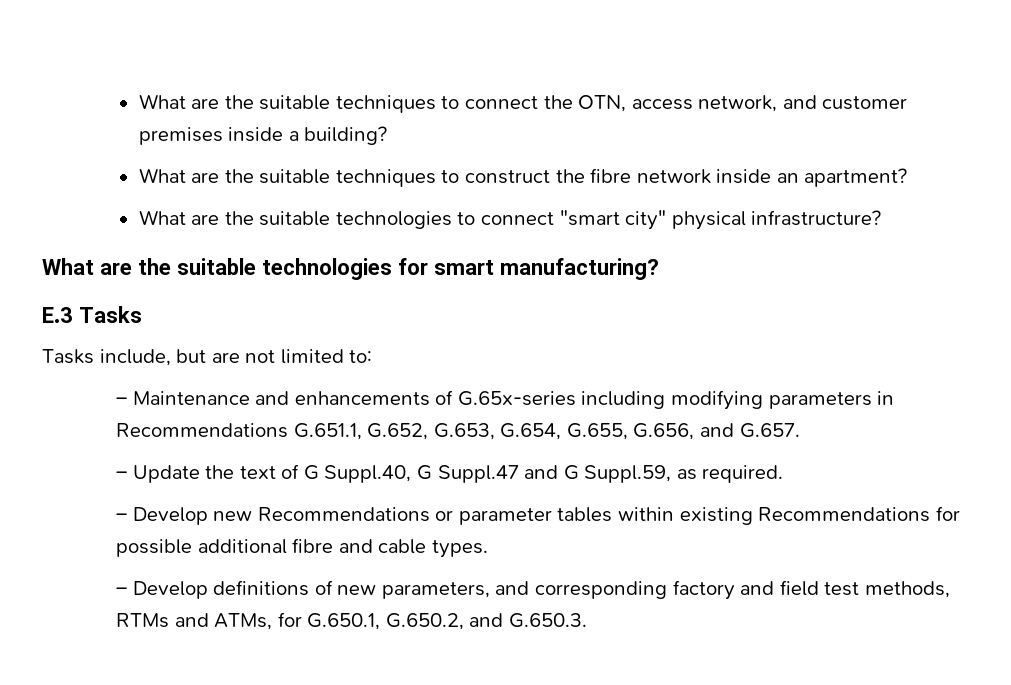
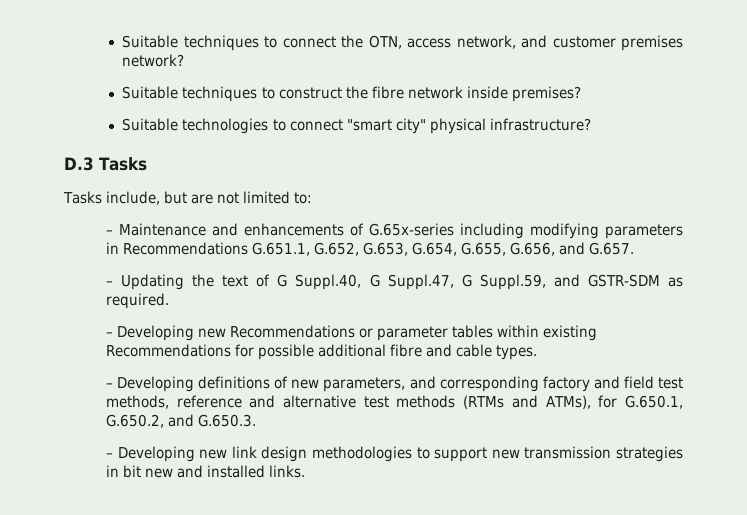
[138,94,331,110] What are the suitable -> [122,35,179,48] Suitable
[228,126,388,145] [138,168,331,184] inside a building? // What are the suitable -> [122,54,185,67] [122,86,179,99] network? // Suitable
[776,168,908,187] [138,210,331,226] an apartment? // What are the suitable -> [511,86,581,102] [122,118,179,131] premises? // Suitable
[42,258,659,280] [42,307,73,323] What are the suitable technologies for smart manufacturing? // E.3 -> [64,157,94,171] D.3
[132,465,200,483] Update -> [121,274,185,290] Updating
[437,465,672,483] Suppl.47 and G Suppl.59, -> [387,274,660,290] Suppl.47, G Suppl.59, and GSTR-SDM
[132,507,208,525] Develop -> [116,325,194,341] Developing
[132,581,208,599] Develop -> [117,376,195,392] Developing
[116,613,273,630] RTMs and ATMs, -> [176,395,591,409] reference and alternative test methods (RTMs and ATMs),
(587, 620) none -> [105,446,683,462] [105,465,306,478] // – Developing new link design methodologies to support new transmission strategies in bit new and installed links.

